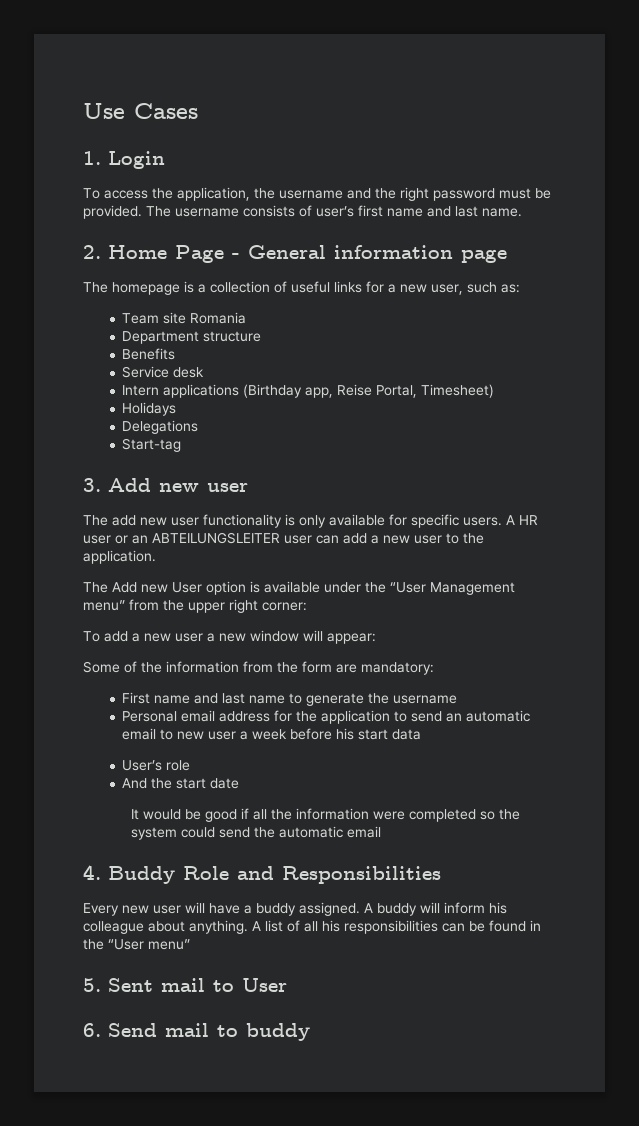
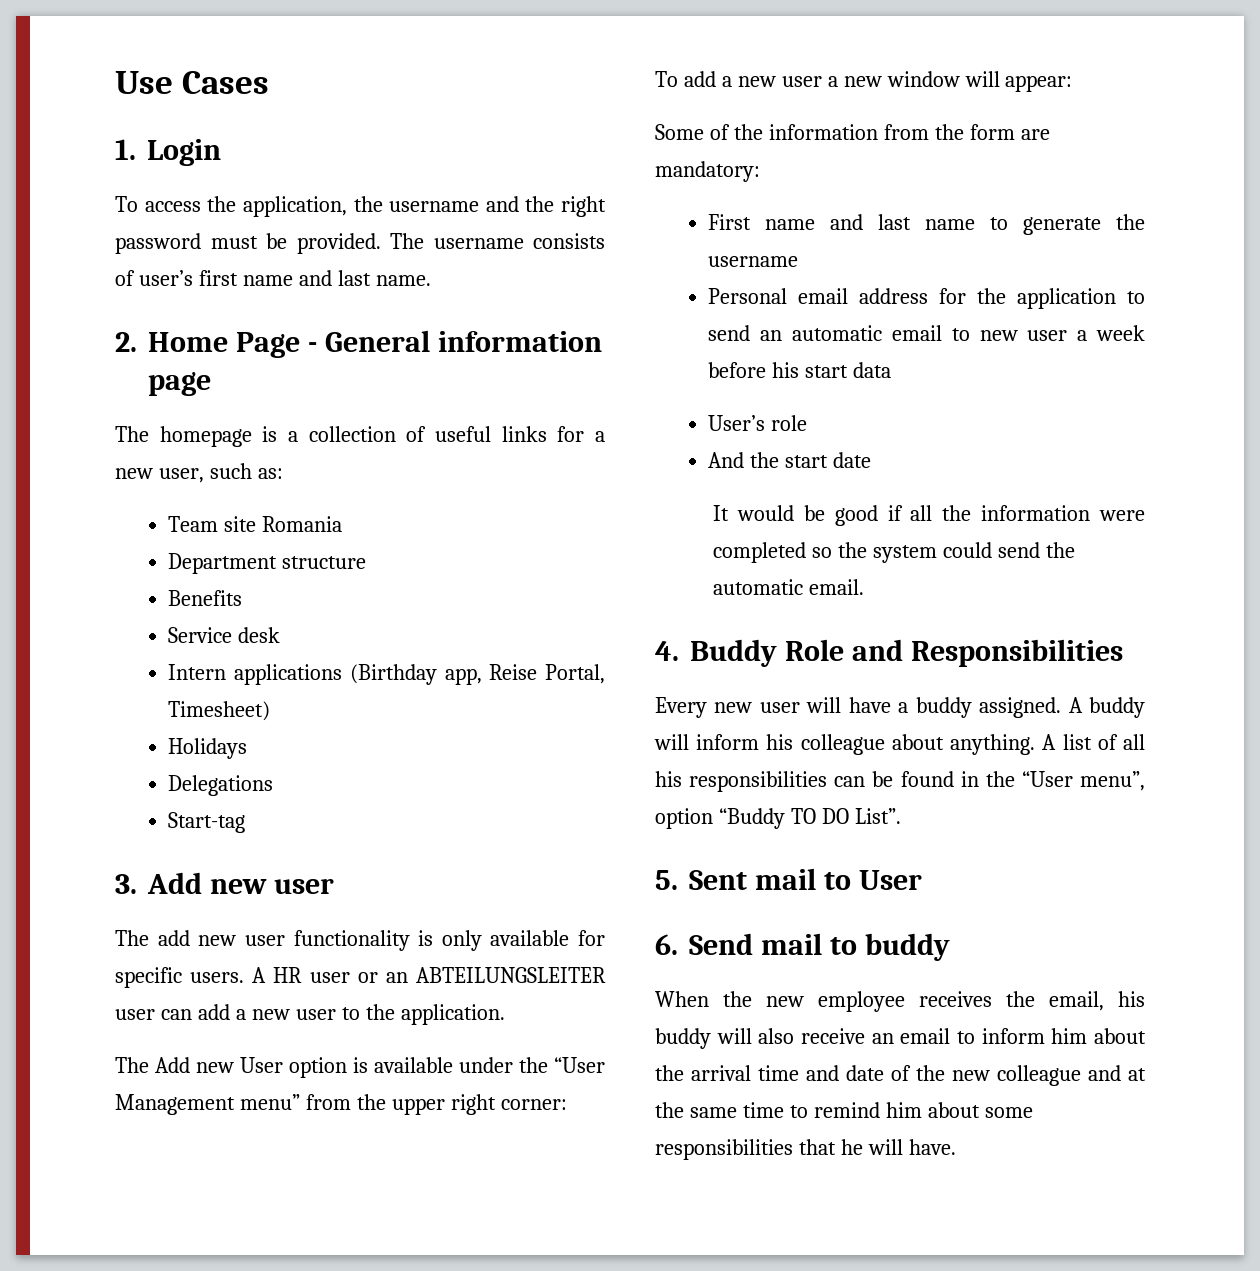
[346,826,381,838] email -> [809,579,865,595] email.
[148,939,190,950] menu” -> [1080,771,1145,791] [655,808,901,829] menu”, option “Buddy TO DO List”.
(310, 1032) none -> [655,991,1145,1012] [655,1028,1146,1049] [655,1065,1146,1086] [655,1102,1033,1118] [655,1139,956,1160] // When the new employee receives the email, his buddy will also receive an email to inform him about the arrival time and date of the new colleague and at the same time to remind him about some responsibilities that he will have.

